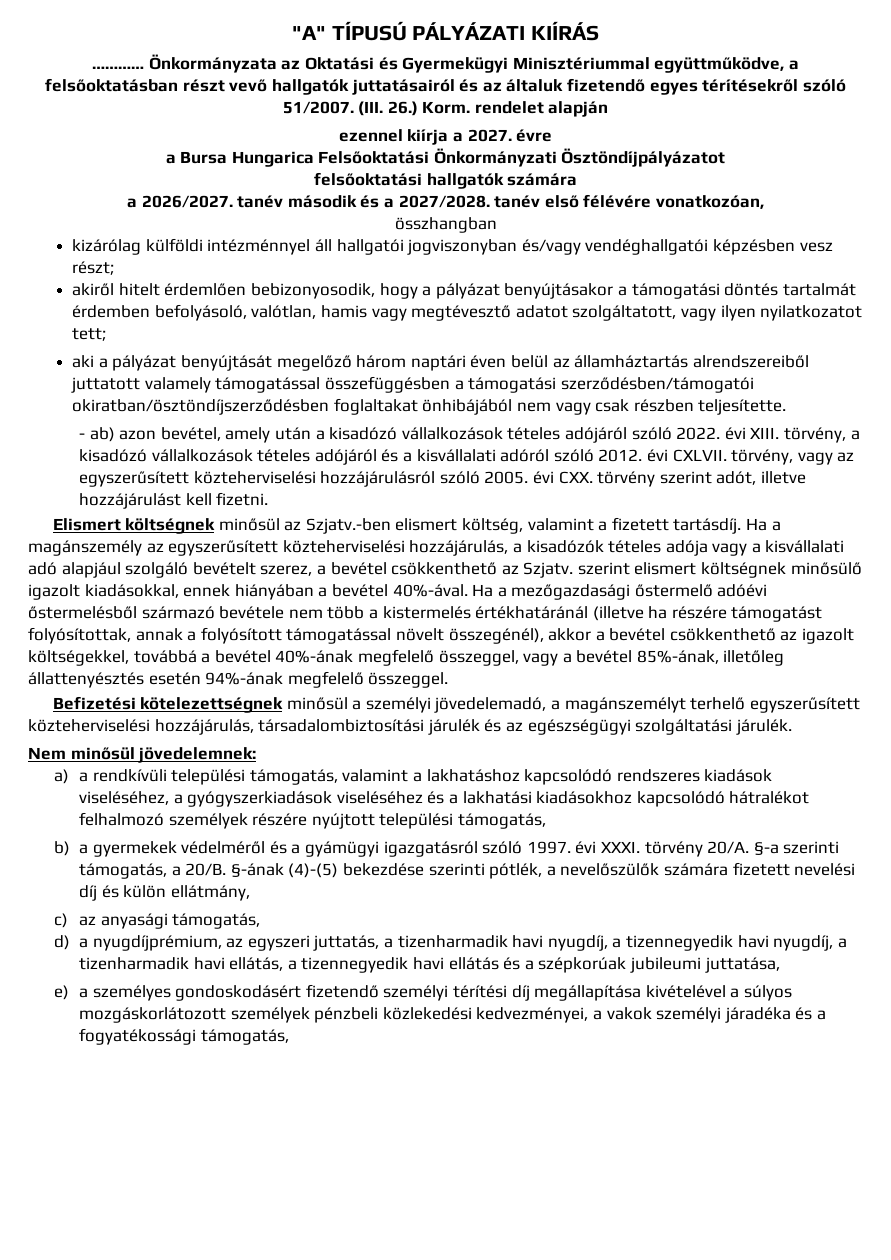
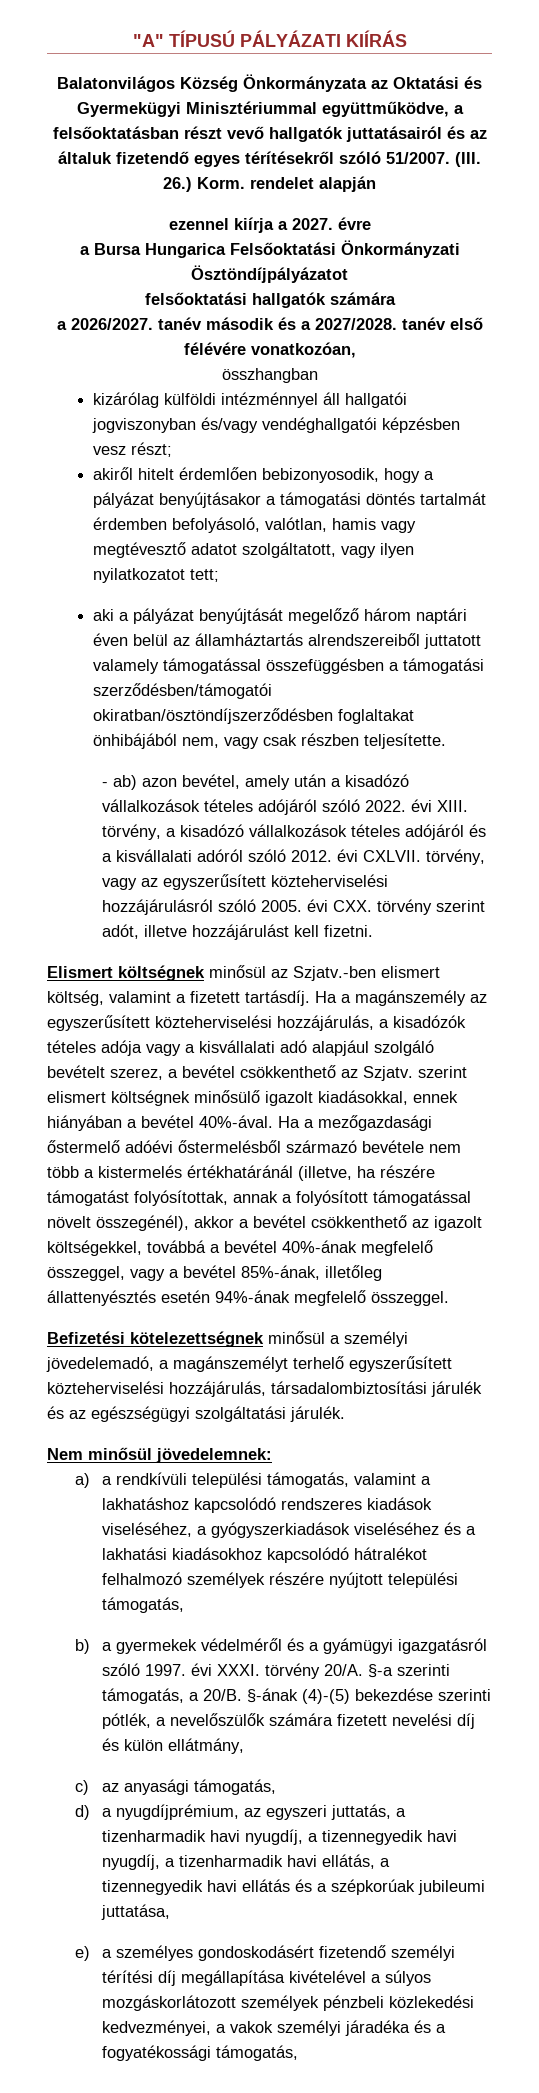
[92,66,145,69] ………… -> [57,76,238,92] Balatonvilágos Község
[517,402,552,412] nem -> [181,737,219,748] nem,
[592,606,644,621] (illetve -> [298,1166,352,1181] (illetve,

